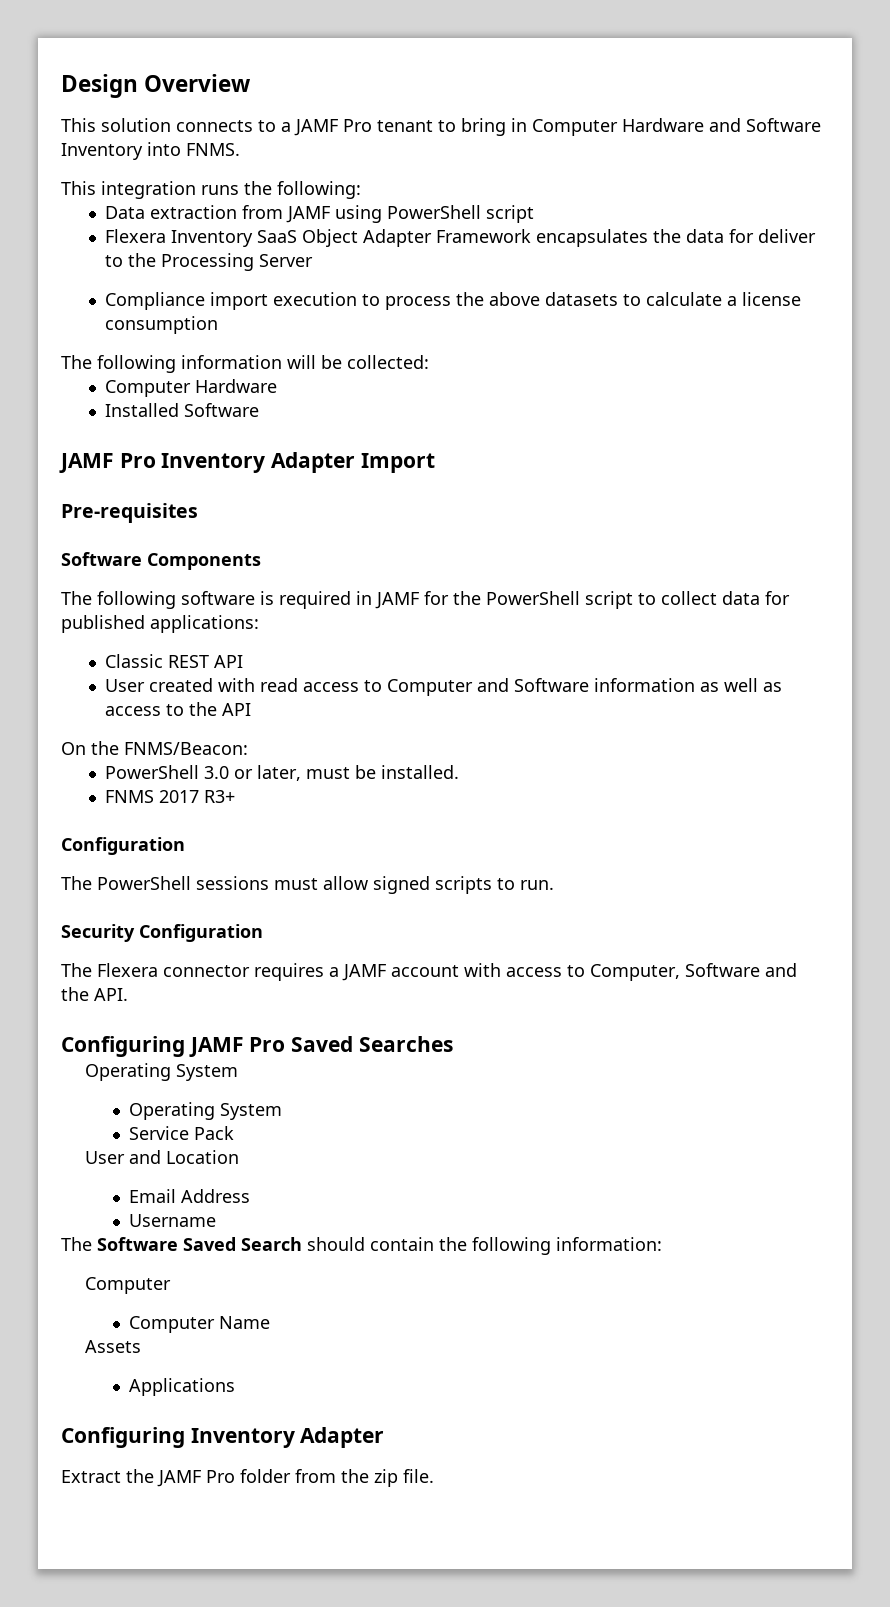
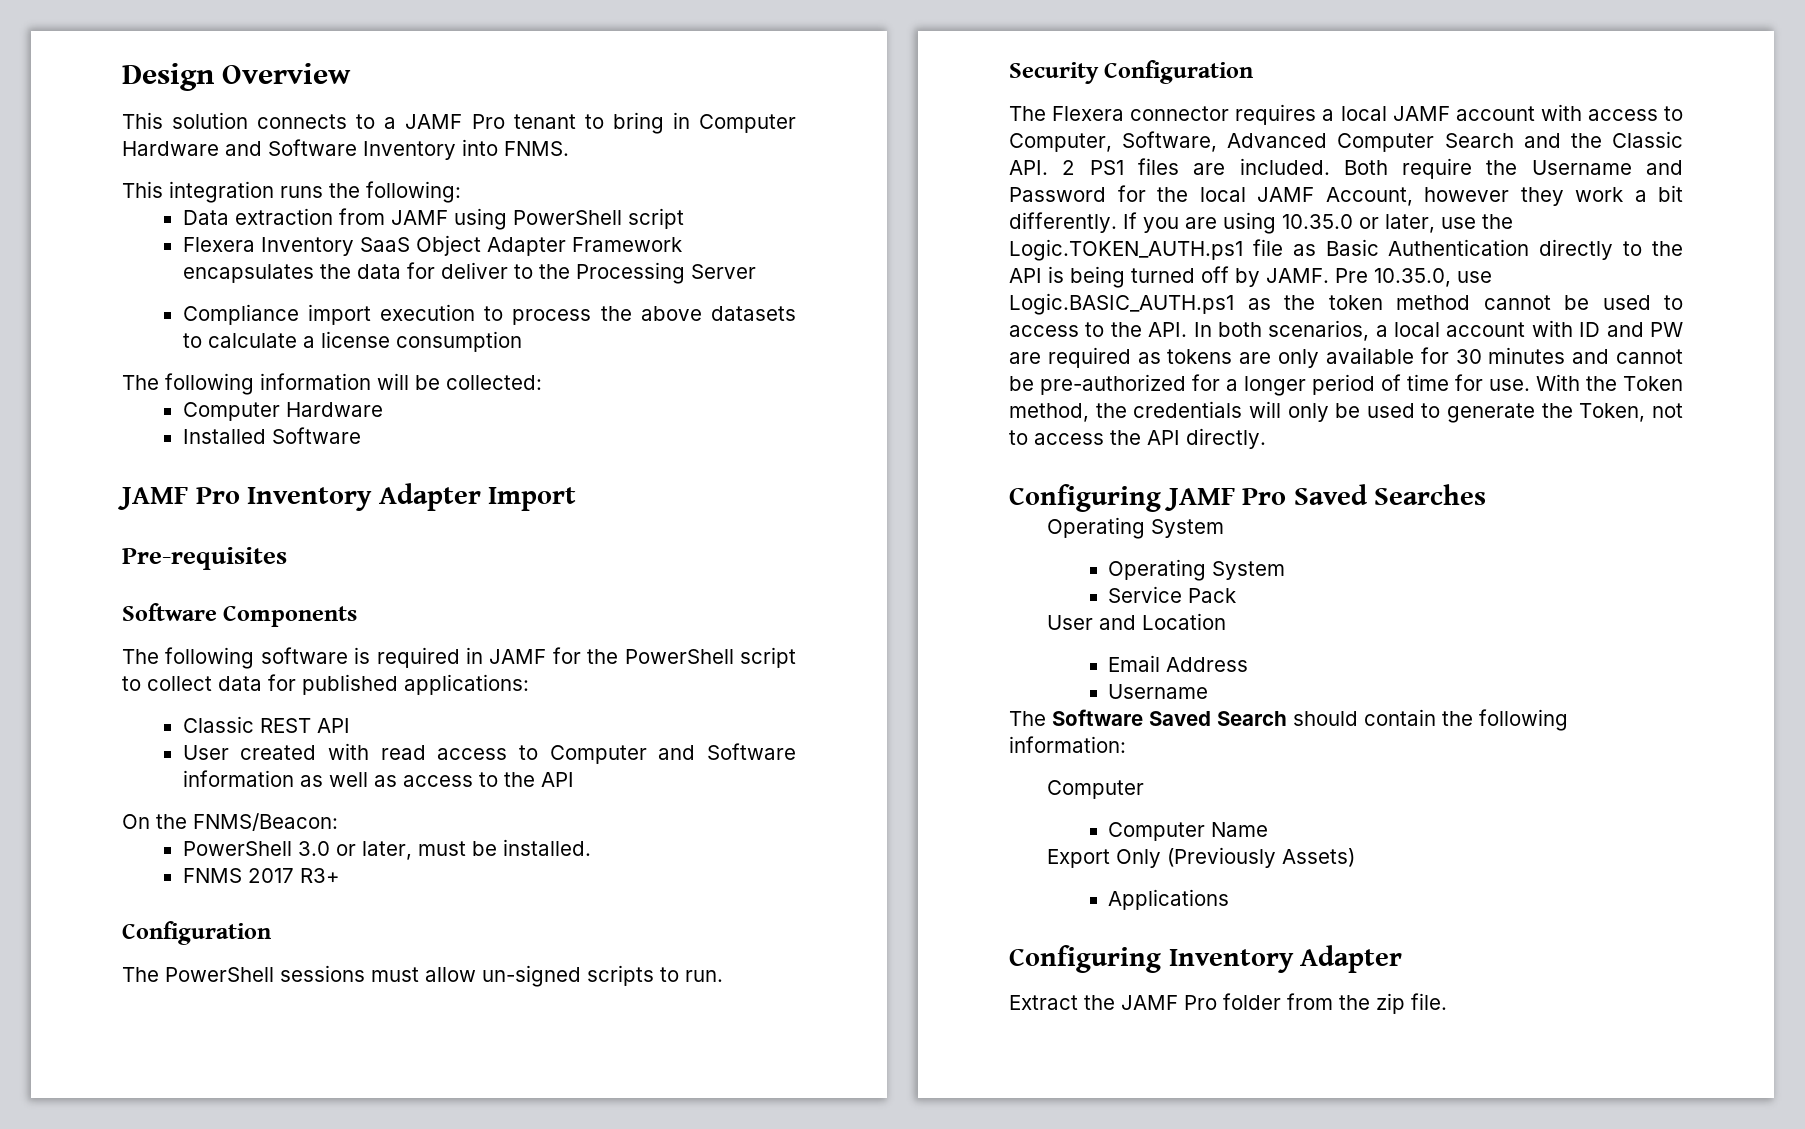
[373,876,430,894] signed -> [482,965,581,987] un-signed
(339, 972) none -> [1340,106,1387,121] local
[685,963,760,977] Software -> [1122,131,1514,152] Software, Advanced Computer Search
[94,988,128,1001] API. -> [1612,131,1683,148] [1009,158,1683,179] [1009,185,1683,206] [1009,212,1513,234] [1009,239,1683,261] [1009,266,1492,288] [1009,293,1683,315] [1009,320,1683,341] [1009,347,1683,368] [1009,374,1683,396] [1009,401,1683,423] [1009,428,1266,449] Classic API. 2 PS1 files are included. Both require the Username and Password for the local JAMF Account, however they work a bit differently. If you are using 10.35.0 or later, use the Logic.TOKEN_AUTH.ps1 file as Basic Authentication directly to the API is being turned off by JAMF. Pre 10.35.0, use Logic.BASIC_AUTH.ps1 as the token method cannot be used to access to the API. In both scenarios, a local account with ID and PW are required as tokens are only available for 30 minutes and cannot be pre-authorized for a longer period of time for use. With the Token method, the credentials will only be used to generate the Token, not to access the API directly.
[85,1340,142,1353] Assets -> [1047,847,1356,868] Export Only (Previously Assets)

